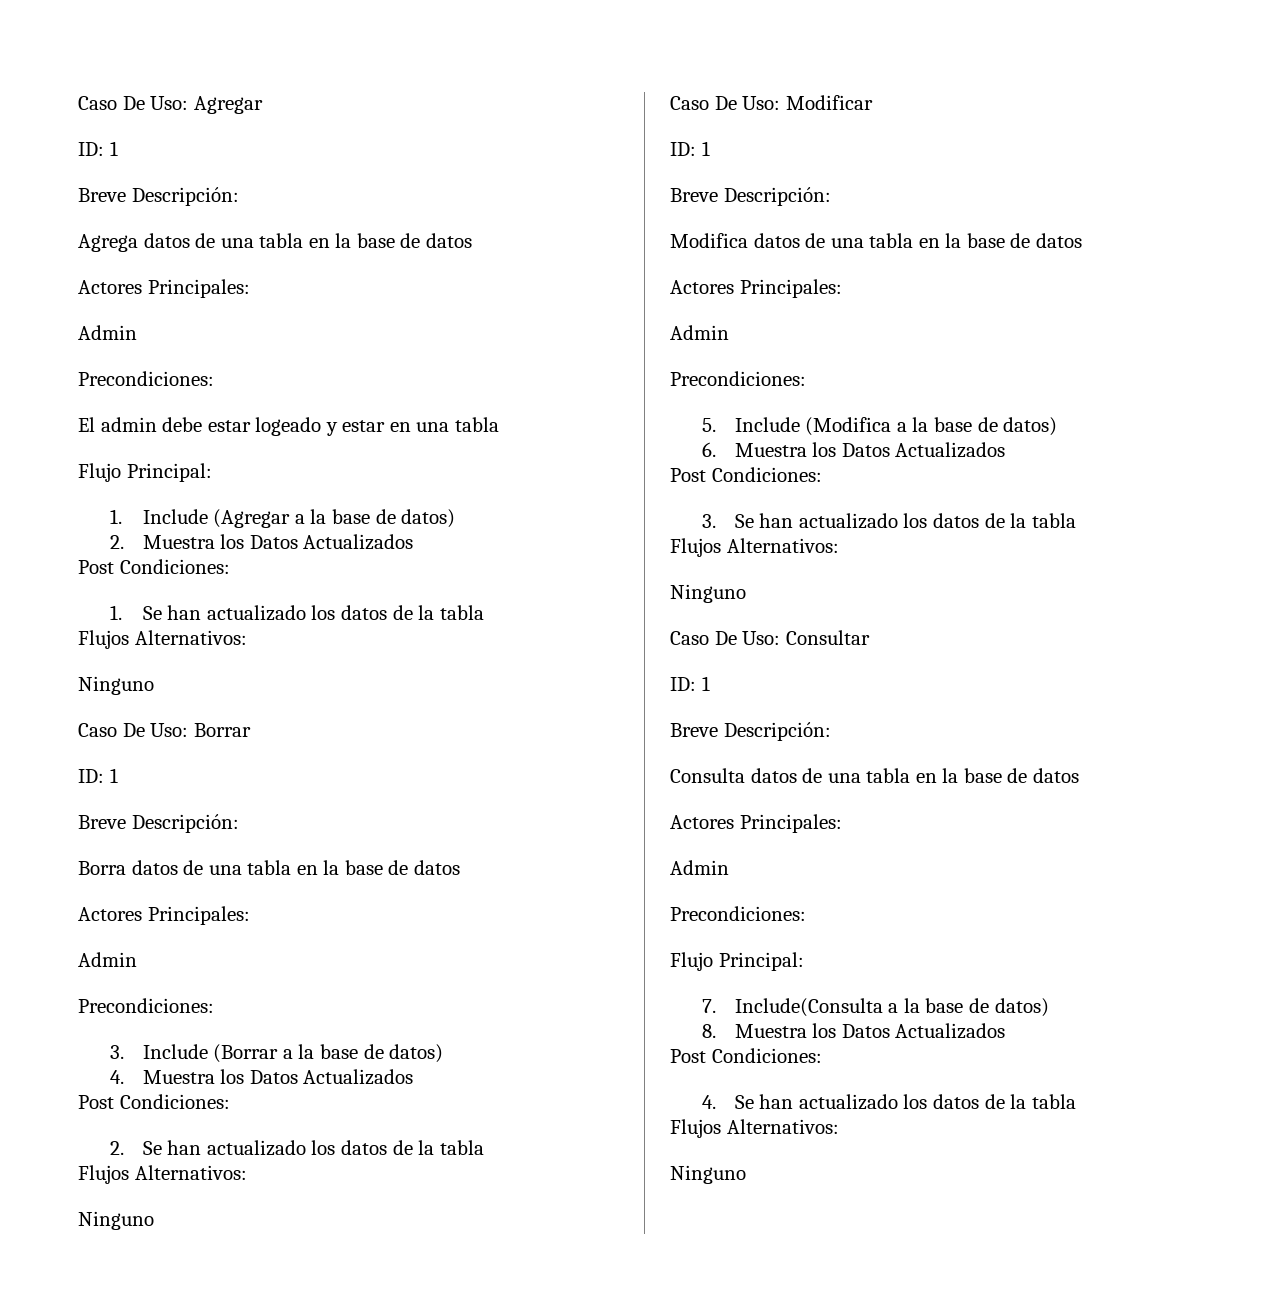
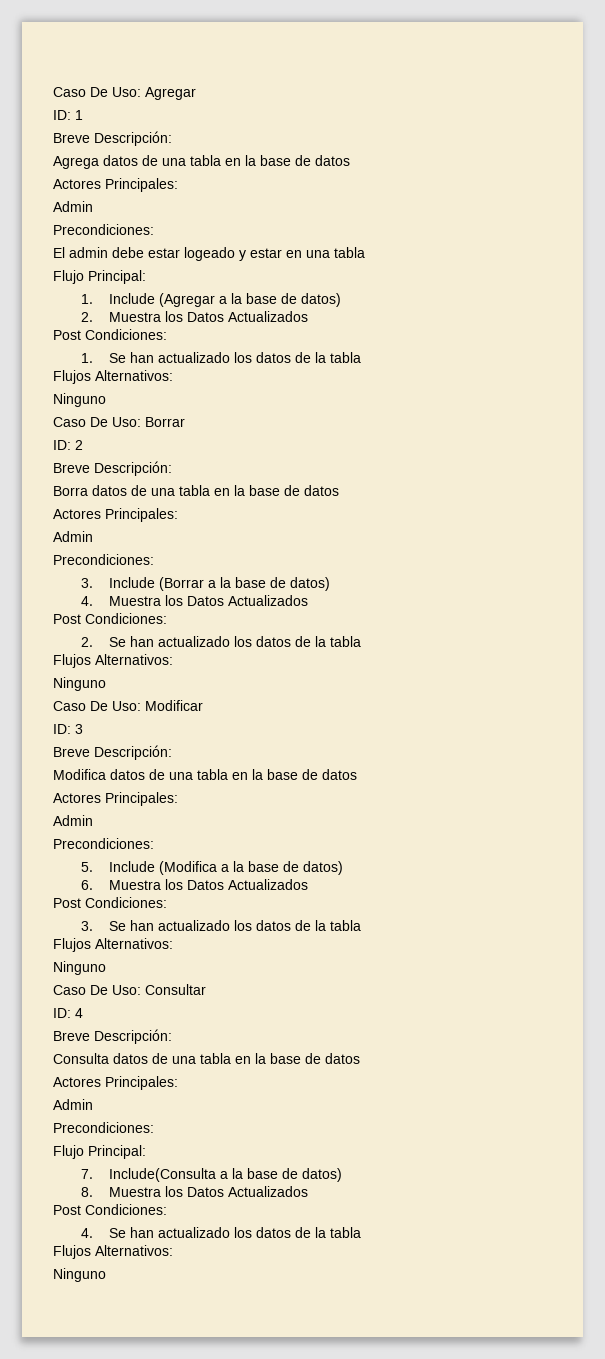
[109,768,118,783] 1 -> [75,440,83,450] 2
[701,141,710,156] 1 -> [75,724,83,734] 3
[701,676,710,691] 1 -> [75,1008,83,1018] 4

